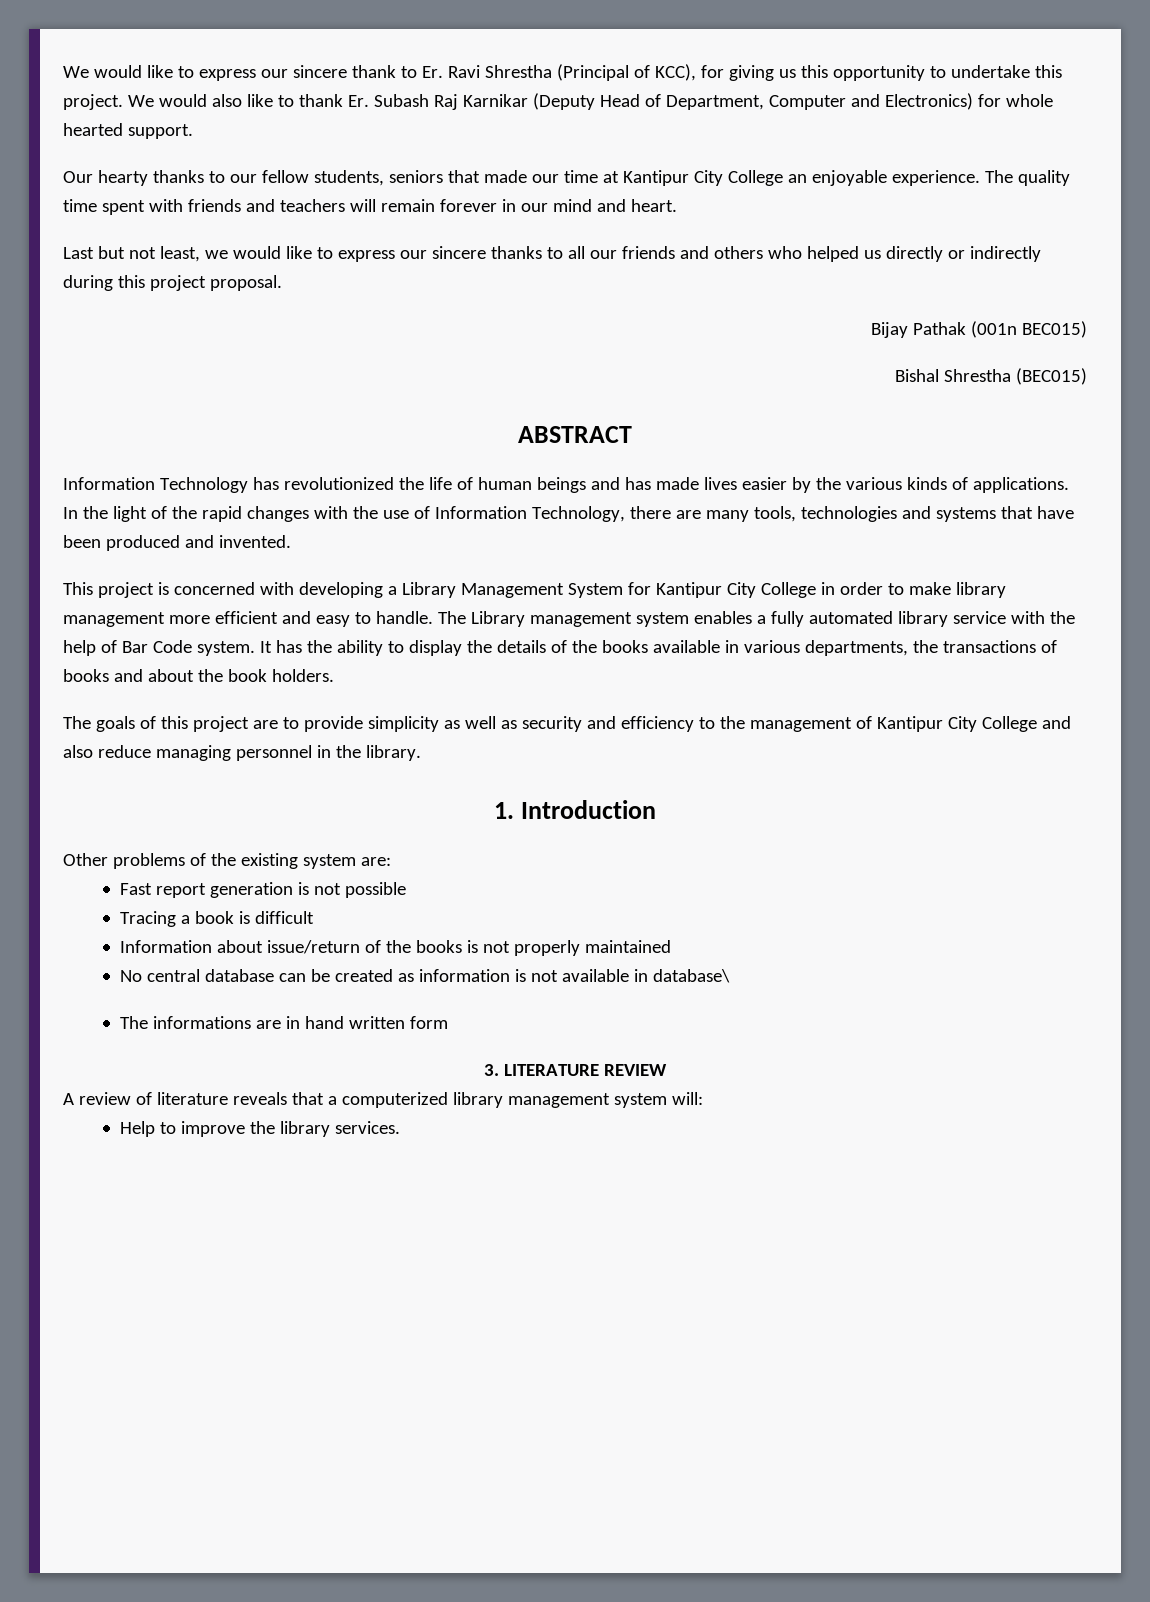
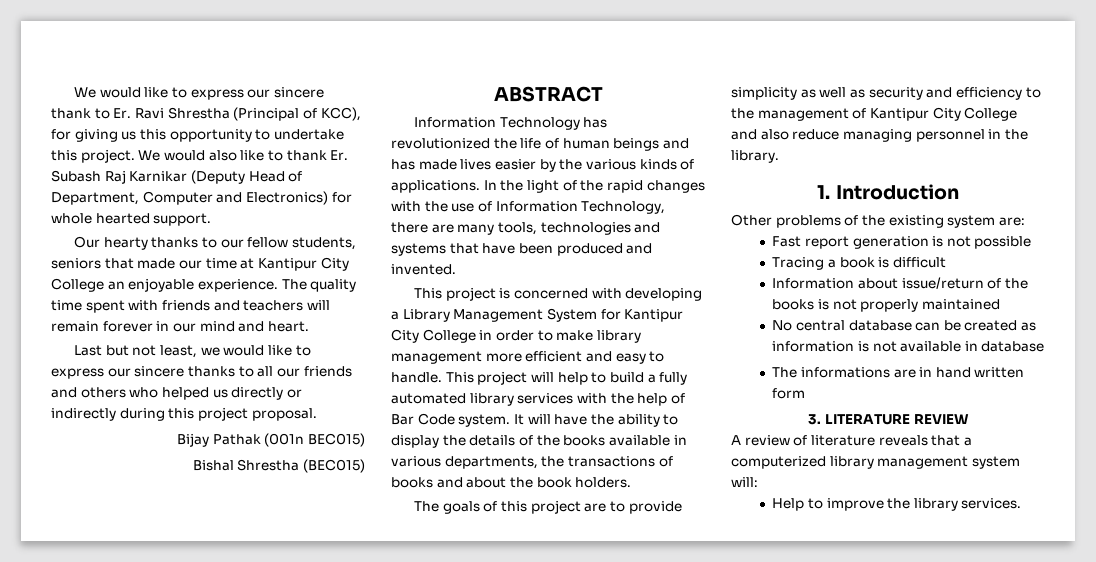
[437,611,752,627] The Library management system enables -> [445,371,644,385] This project will help to build
[952,611,1006,624] service -> [517,393,574,404] services
[275,640,302,653] has -> [527,414,588,425] will have
[652,969,730,983] database\ -> [981,341,1045,352] database

